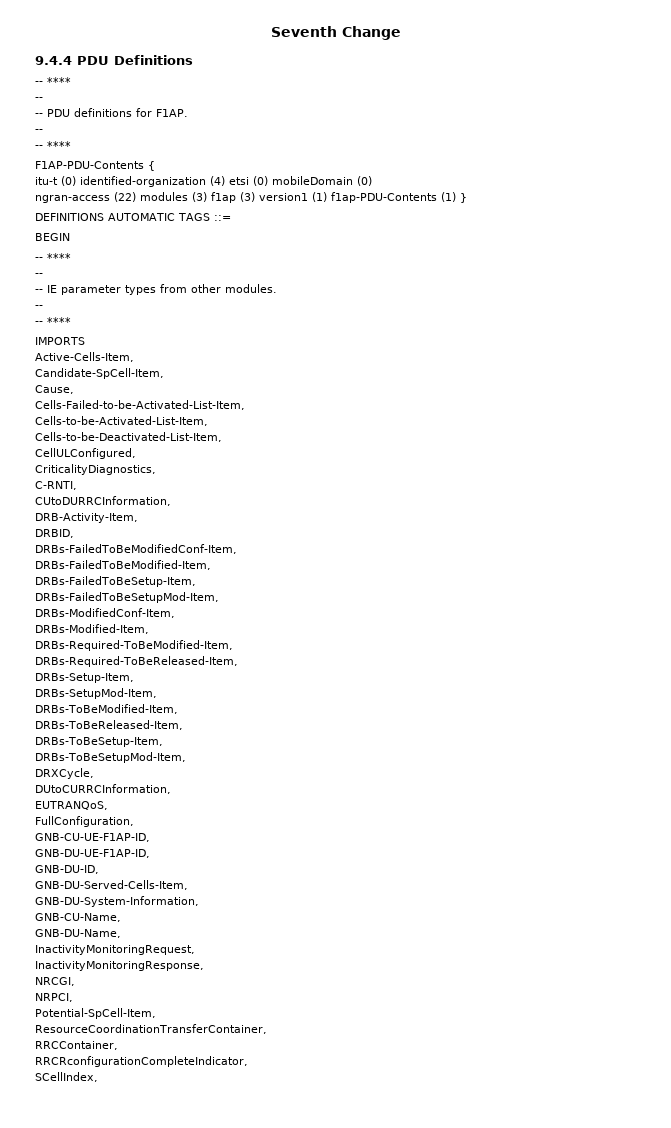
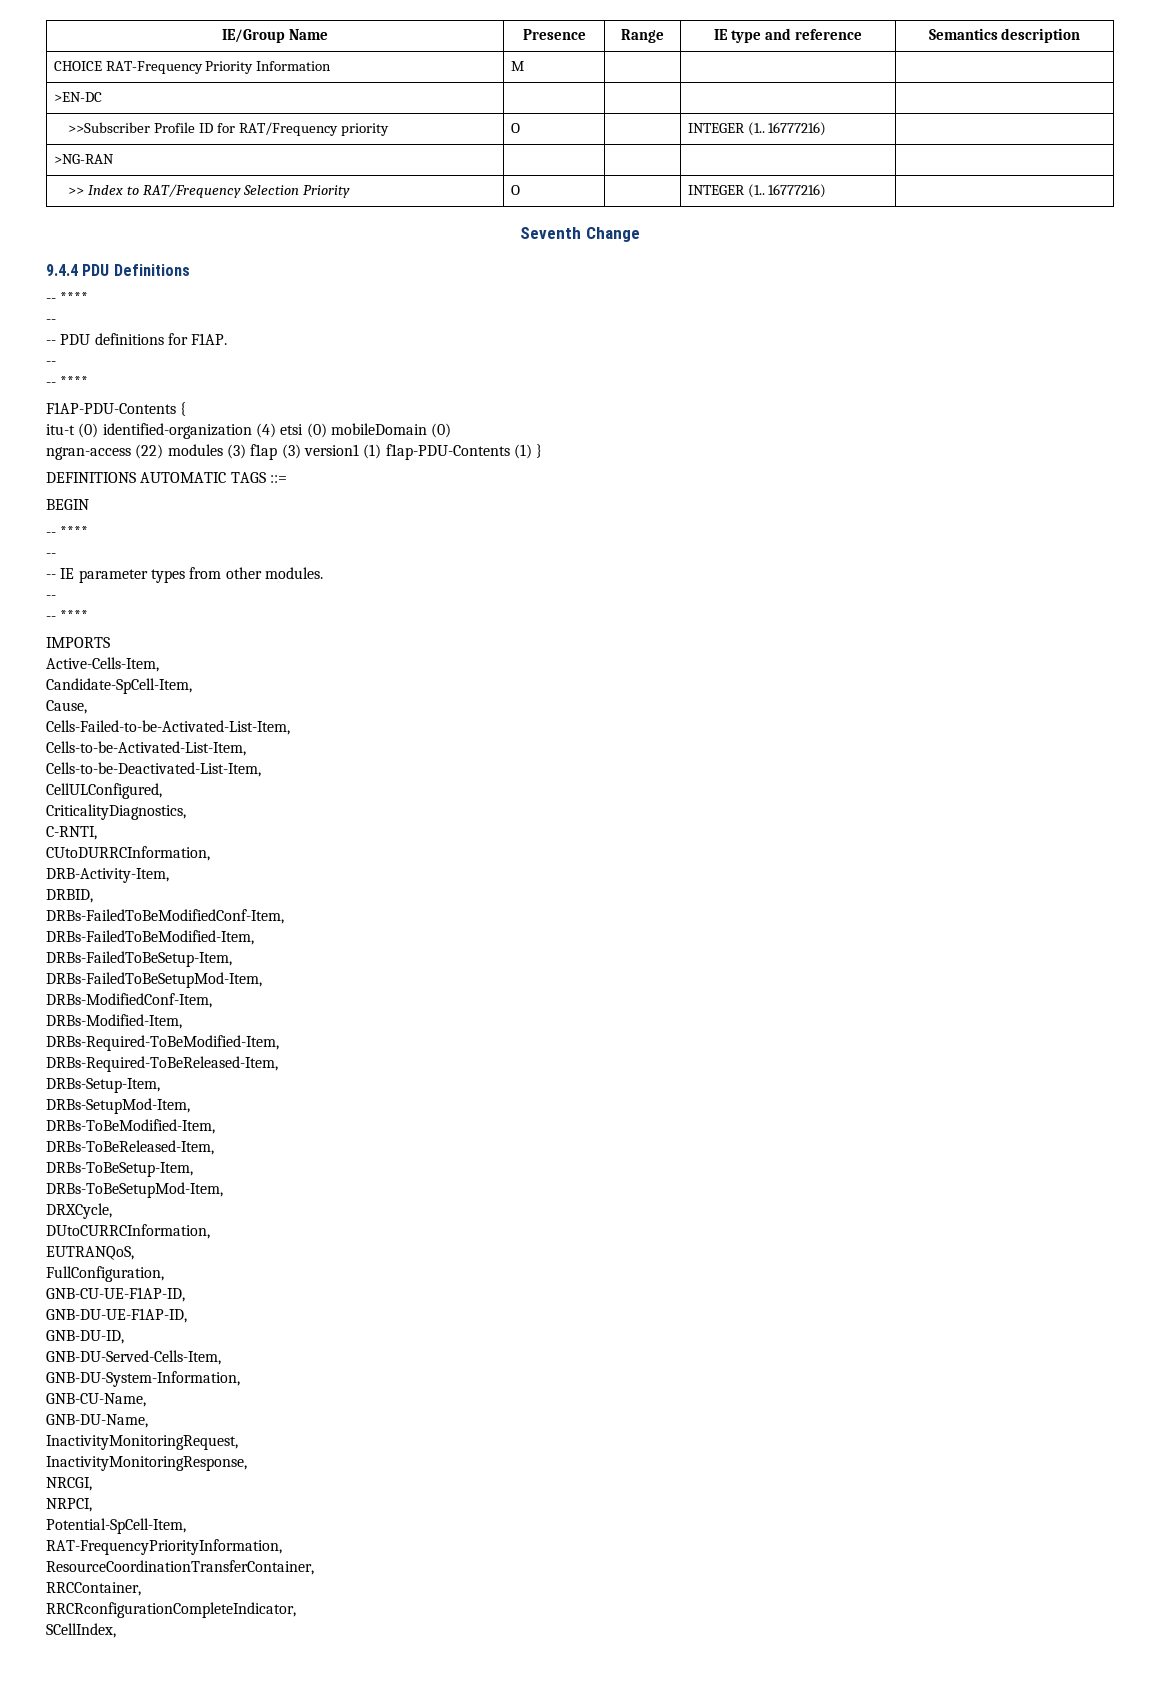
(270, 31) none -> [222,29,328,43] [522,29,586,40] [621,29,664,43] [714,28,862,43] [928,28,1081,43] [53,61,332,74] [510,61,524,71] [53,92,102,102] [68,122,389,136] [510,123,520,133] [687,122,827,136] [53,154,114,164] [68,184,350,198] [510,185,520,195] [687,184,827,198] IE/Group Name | Presence | Range | IE type and reference | Semantics description // CHOICE RAT-Frequency Priority Information | M | | | // >EN-DC | | | | // >>Subscriber Profile ID for RAT/Frequency priority | O | | INTEGER (1.. 16777216) | // >NG-RAN | | | | // >> Index to RAT/Frequency Selection Priority | O | | INTEGER (1.. 16777216) | //
(156, 1013) none -> [46,1539,282,1555] // RAT-FrequencyPriorityInformation,

